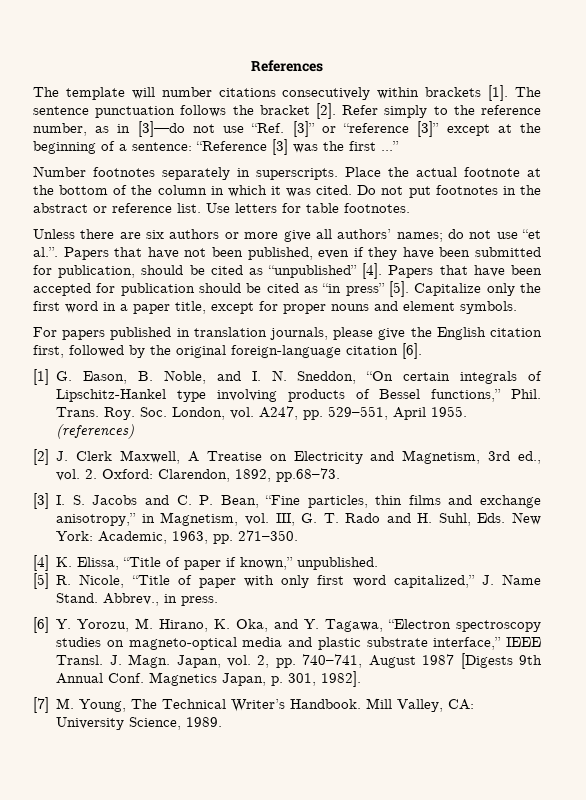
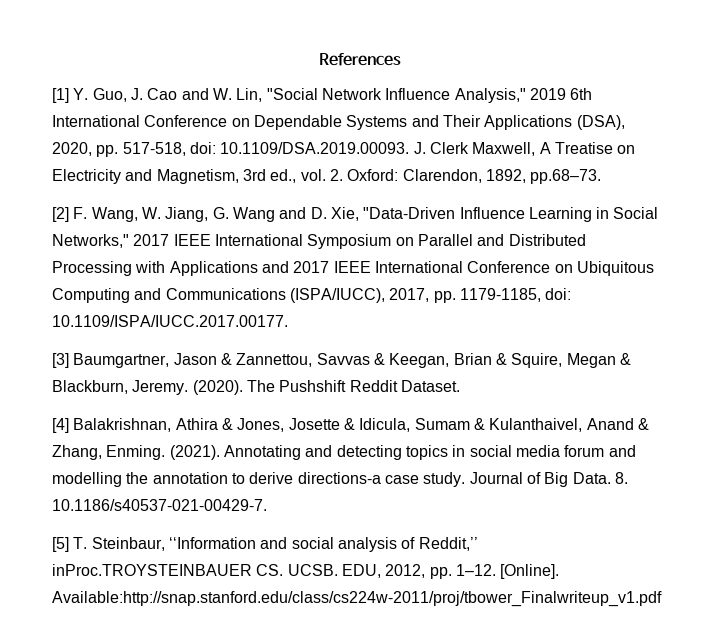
[33,85,542,101] [33,103,541,119] [33,121,541,137] [33,139,399,155] [33,166,541,180] [33,185,541,198] [33,203,410,213] [33,229,541,242] [33,247,541,260] [33,263,542,279] [33,281,541,297] [33,301,517,314] [33,327,542,340] [33,343,422,359] [33,369,542,385] [56,389,541,402] [56,406,468,420] [56,424,135,439] [33,449,49,465] The template will number citations consecutively within brackets [1]. The sentence punctuation follows the bracket [2]. Refer simply to the reference number, as in [3]—do not use “Ref. [3]” or “reference [3]” except at the beginning of a sentence: “Reference [3] was the first ...” // Number footnotes separately in superscripts. Place the actual footnote at the bottom of the column in which it was cited. Do not put footnotes in the abstract or reference list. Use letters for table footnotes. // Unless there are six authors or more give all authors’ names; do not use “et al.”. Papers that have not been published, even if they have been submitted for publication, should be cited as “unpublished” [4]. Papers that have been accepted for publication should be cited as “in press” [5]. Capitalize only the first word in a paper title, except for proper nouns and element symbols. // For papers published in translation journals, please give the English citation first, followed by the original foreign-language citation [6]. // [1] G. Eason, B. Noble, and I. N. Sneddon, “On certain integrals of Lipschitz-Hankel type involving products of Bessel functions,” Phil. Trans. Roy. Soc. London, vol. A247, pp. 529–551, April 1955. (references) // [2] -> [52,88,593,103] [52,115,625,130] [52,142,410,157] [1] Y. Guo, J. Cao and W. Lin, "Social Network Influence Analysis," 2019 6th International Conference on Dependable Systems and Their Applications (DSA), 2020, pp. 517-518, doi: 10.1109/DSA.2019.00093.
[33,493,541,509] [56,512,541,526] [56,530,299,544] [33,555,379,571] [33,573,542,589] [56,593,219,606] [33,617,541,633] [56,637,541,650] [56,653,542,669] [56,671,362,687] [33,697,475,713] [56,717,223,730] [3] I. S. Jacobs and C. P. Bean, “Fine particles, thin films and exchange anisotropy,” in Magnetism, vol. III, G. T. Rado and H. Suhl, Eds. New York: Academic, 1963, pp. 271–350. // [4] K. Elissa, “Title of paper if known,” unpublished. // [5] R. Nicole, “Title of paper with only first word capitalized,” J. Name Stand. Abbrev., in press. // [6] Y. Yorozu, M. Hirano, K. Oka, and Y. Tagawa, “Electron spectroscopy studies on magneto-optical media and plastic substrate interface,” IEEE Transl. J. Magn. Japan, vol. 2, pp. 740–741, August 1987 [Digests 9th Annual Conf. Magnetics Japan, p. 301, 1982]. // [7] M. Young, The Technical Writer’s Handbook. Mill Valley, CA: University Science, 1989. -> [52,207,659,222] [52,234,586,249] [52,261,654,276] [52,288,572,303] [52,315,288,327] [52,353,631,368] [52,380,460,395] [52,418,649,433] [52,445,636,460] [52,472,628,487] [52,499,267,511] [52,537,478,552] [52,564,560,579] [52,591,662,607] [2] F. Wang, W. Jiang, G. Wang and D. Xie, "Data-Driven Influence Learning in Social Networks," 2017 IEEE International Symposium on Parallel and Distributed Processing with Applications and 2017 IEEE International Conference on Ubiquitous Computing and Communications (ISPA/IUCC), 2017, pp. 1179-1185, doi: 10.1109/ISPA/IUCC.2017.00177. // [3] Baumgartner, Jason & Zannettou, Savvas & Keegan, Brian & Squire, Megan & Blackburn, Jeremy. (2020). The Pushshift Reddit Dataset. // [4] Balakrishnan, Athira & Jones, Josette & Idicula, Sumam & Kulanthaivel, Anand & Zhang, Enming. (2021). Annotating and detecting topics in social media forum and modelling the annotation to derive directions-a case study. Journal of Big Data. 8. 10.1186/s40537-021-00429-7. // [5] T. Steinbaur, ‘‘Information and social analysis of Reddit,’’ inProc.TROYSTEINBAUER CS. UCSB. EDU, 2012, pp. 1–12. [Online]. Available:http://snap.stanford.edu/class/cs224w-2011/proj/tbower_Finalwriteup_v1.pdf

